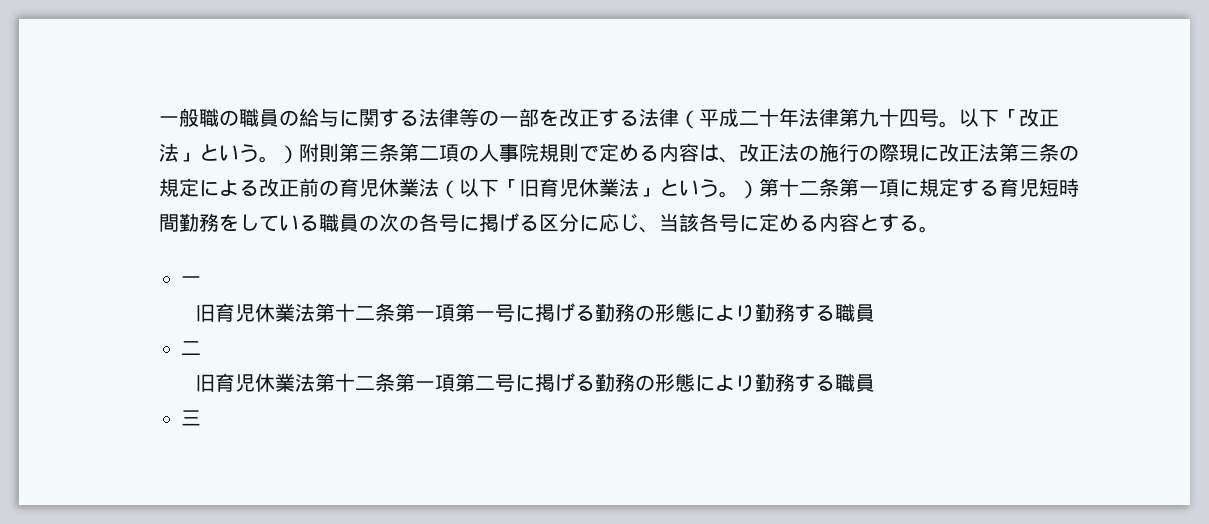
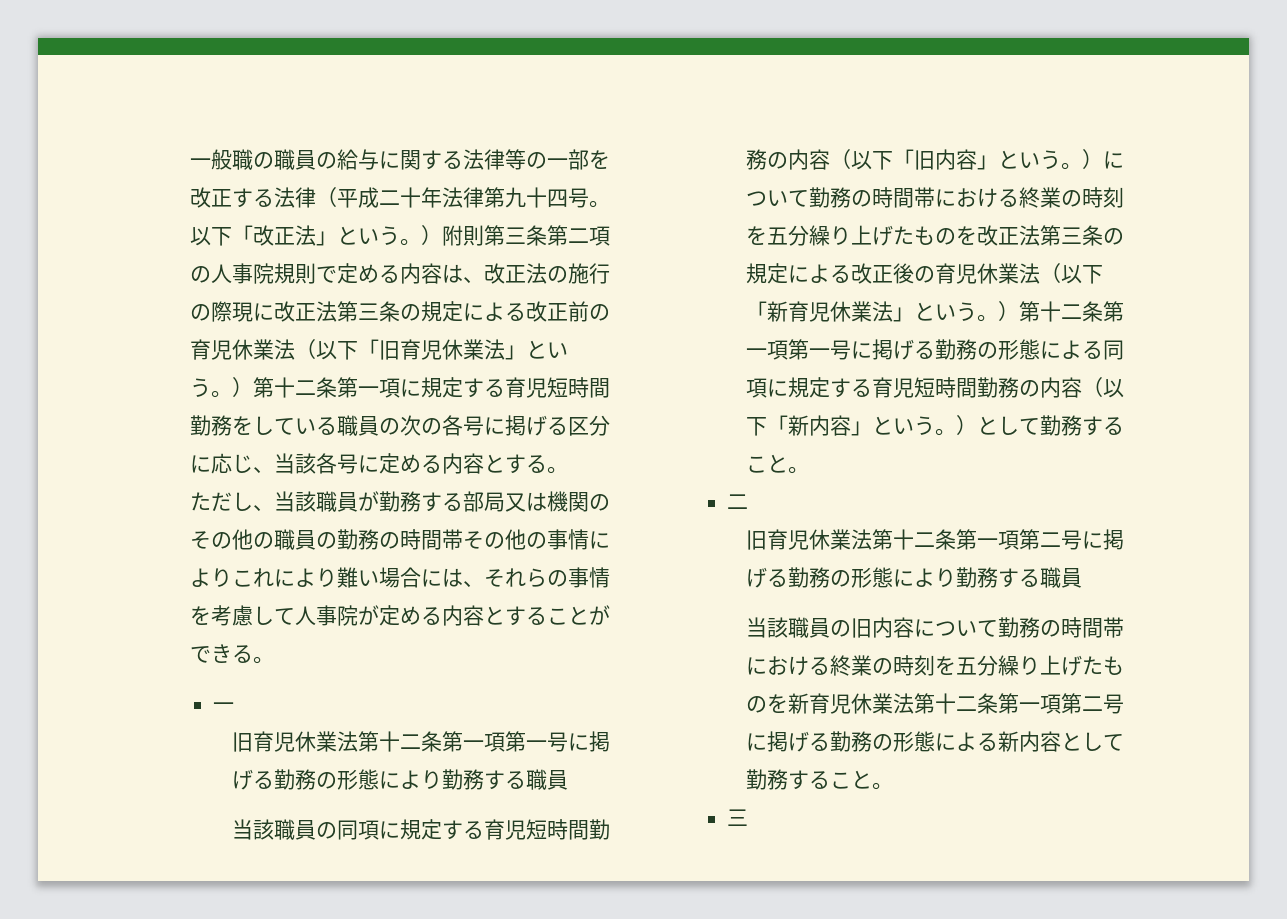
(940, 229) none -> [189,491,610,512] [189,529,610,550] [189,567,610,588] [189,605,610,626] [189,644,274,664] // ただし、当該職員が勤務する部局又は機関のその他の職員の勤務の時間帯その他の事情によりこれにより難い場合には、それらの事情を考慮して人事院が定める内容とすることができる。
(876, 313) none -> [231,819,610,840] [745,149,1124,170] [745,187,1124,208] [745,225,1124,246] [745,263,1103,284] [745,301,1124,322] [745,339,1124,360] [745,377,1124,398] [745,415,1124,436] [745,454,809,474] // 当該職員の同項に規定する育児短時間勤務の内容（以下「旧内容」という。）について勤務の時間帯における終業の時刻を五分繰り上げたものを改正法第三条の規定による改正後の育児休業法（以下「新育児休業法」という。）第十二条第一項第一号に掲げる勤務の形態による同項に規定する育児短時間勤務の内容（以下「新内容」という。）として勤務すること。
(876, 383) none -> [745,617,1124,638] [745,655,1124,676] [745,693,1124,714] [745,731,1124,752] [745,769,893,790] // 当該職員の旧内容について勤務の時間帯における終業の時刻を五分繰り上げたものを新育児休業法第十二条第一項第二号に掲げる勤務の形態による新内容として勤務すること。

